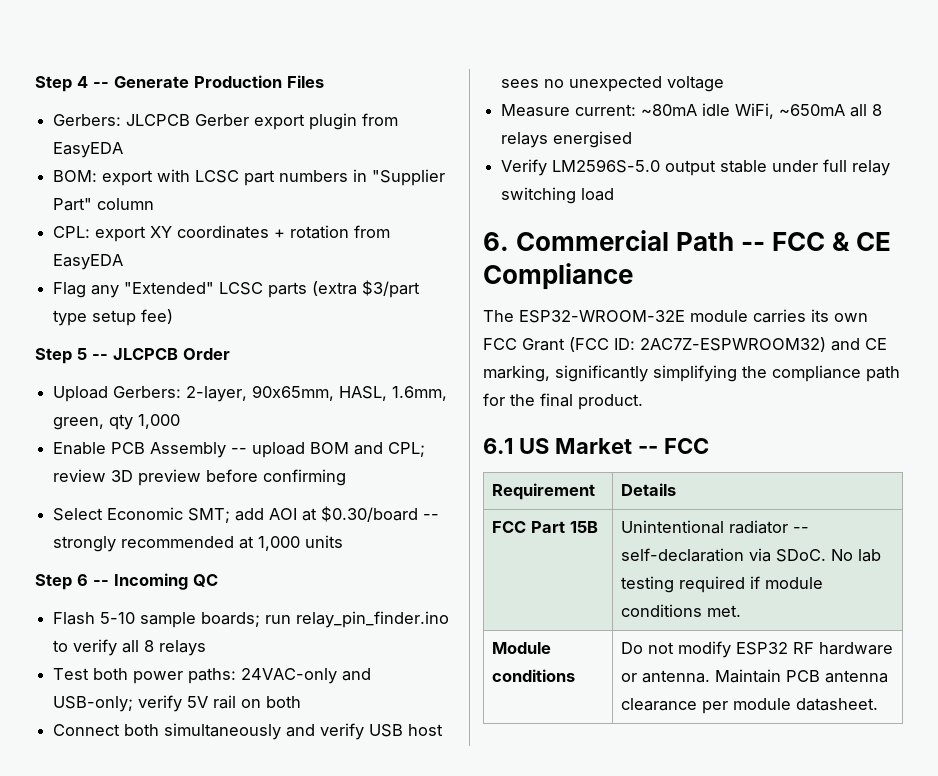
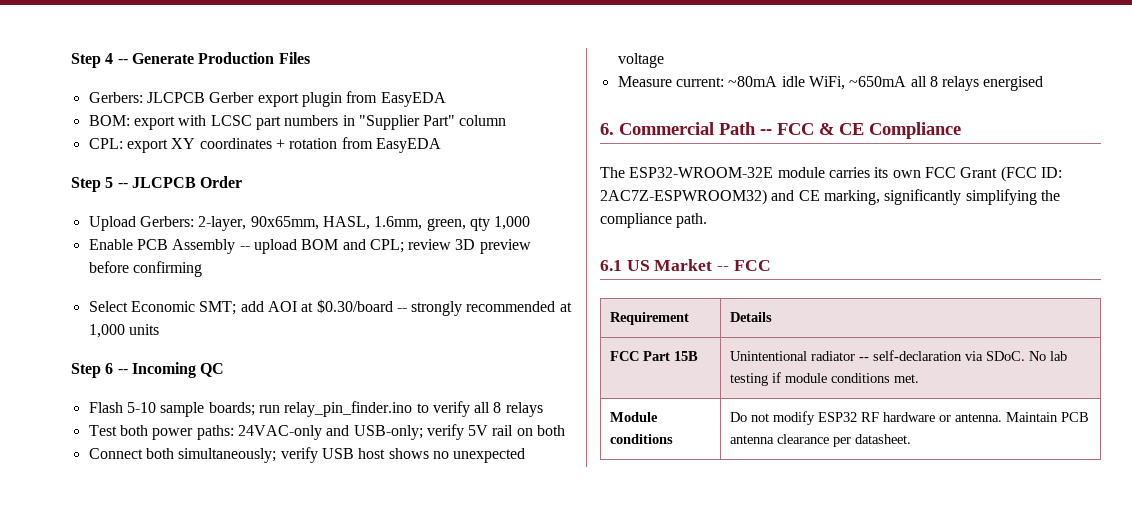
[53,280,421,298] [53,309,174,326] // Flag any "Extended" LCSC parts (extra $3/part type setup fee) -> (441, 145) none
[164,723,316,740] simultaneously and -> [178,448,277,463] simultaneously;
[501,79,540,88] sees -> [388,448,429,459] shows
[501,159,891,176] [501,187,615,204] // Verify LM2596S-5.0 output stable under full relay switching load -> (1044, 83) none
[866,366,900,382] [483,393,643,410] path for the final product. -> [676,213,708,228] path.
[678,576,745,593] required -> (769, 379) none
[732,698,791,710] module -> (852, 442) none

